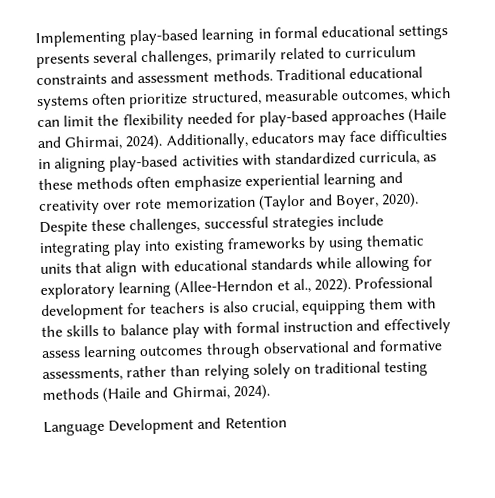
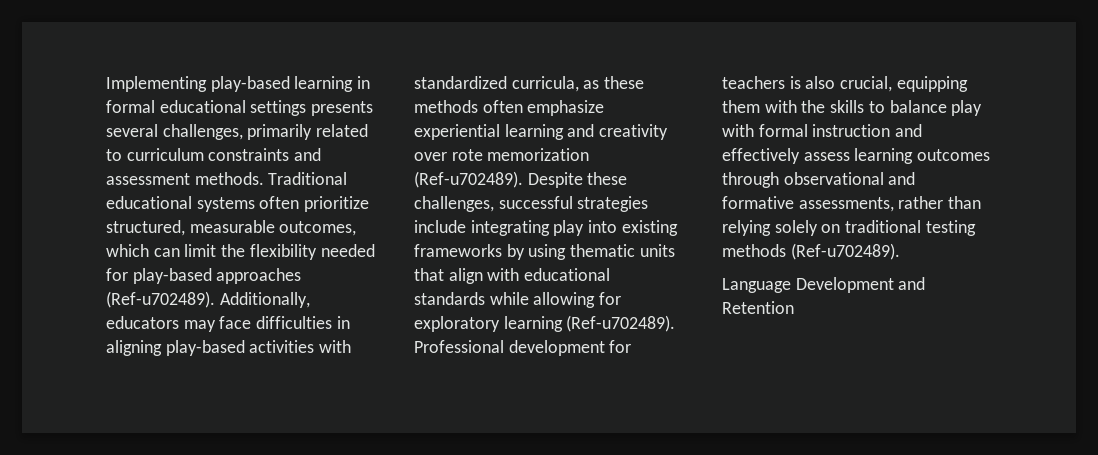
[408,108,448,124] [37,134,164,151] (Haile and Ghirmai, 2024). -> [106,291,215,308] (Ref-u702489).
[257,192,420,211] (Taylor and Boyer, 2020). -> [414,171,523,188] (Ref-u702489).
[174,277,351,297] (Allee-Herndon et al., 2022). -> [566,315,676,332] (Ref-u702489).
[102,384,270,403] (Haile and Ghirmai, 2024). -> [790,243,900,260] (Ref-u702489).

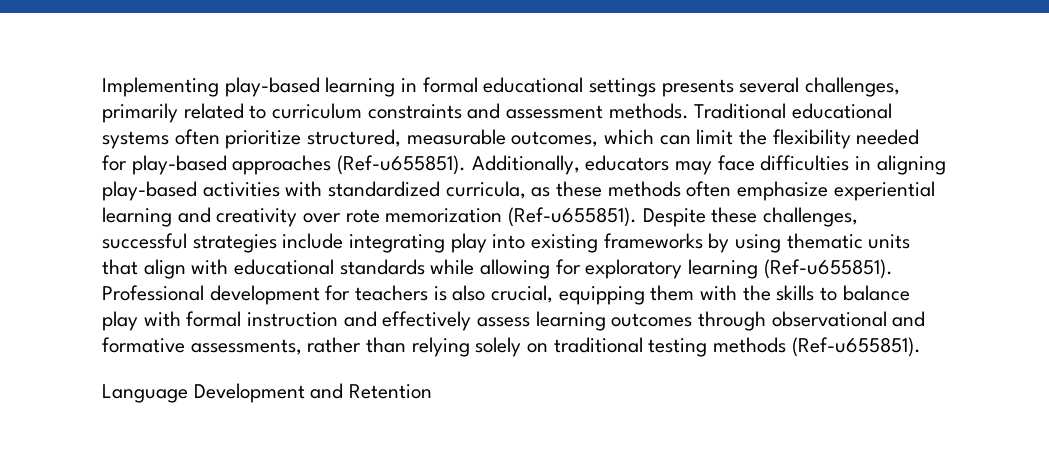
[106,291,215,308] (Ref-u702489). -> [337,155,467,175] (Ref-u655851).
[414,171,523,188] (Ref-u702489). -> [508,207,638,227] (Ref-u655851).
[566,315,676,332] (Ref-u702489). -> [763,259,893,279] (Ref-u655851).
[790,243,900,260] (Ref-u702489). -> [791,337,921,357] (Ref-u655851).

